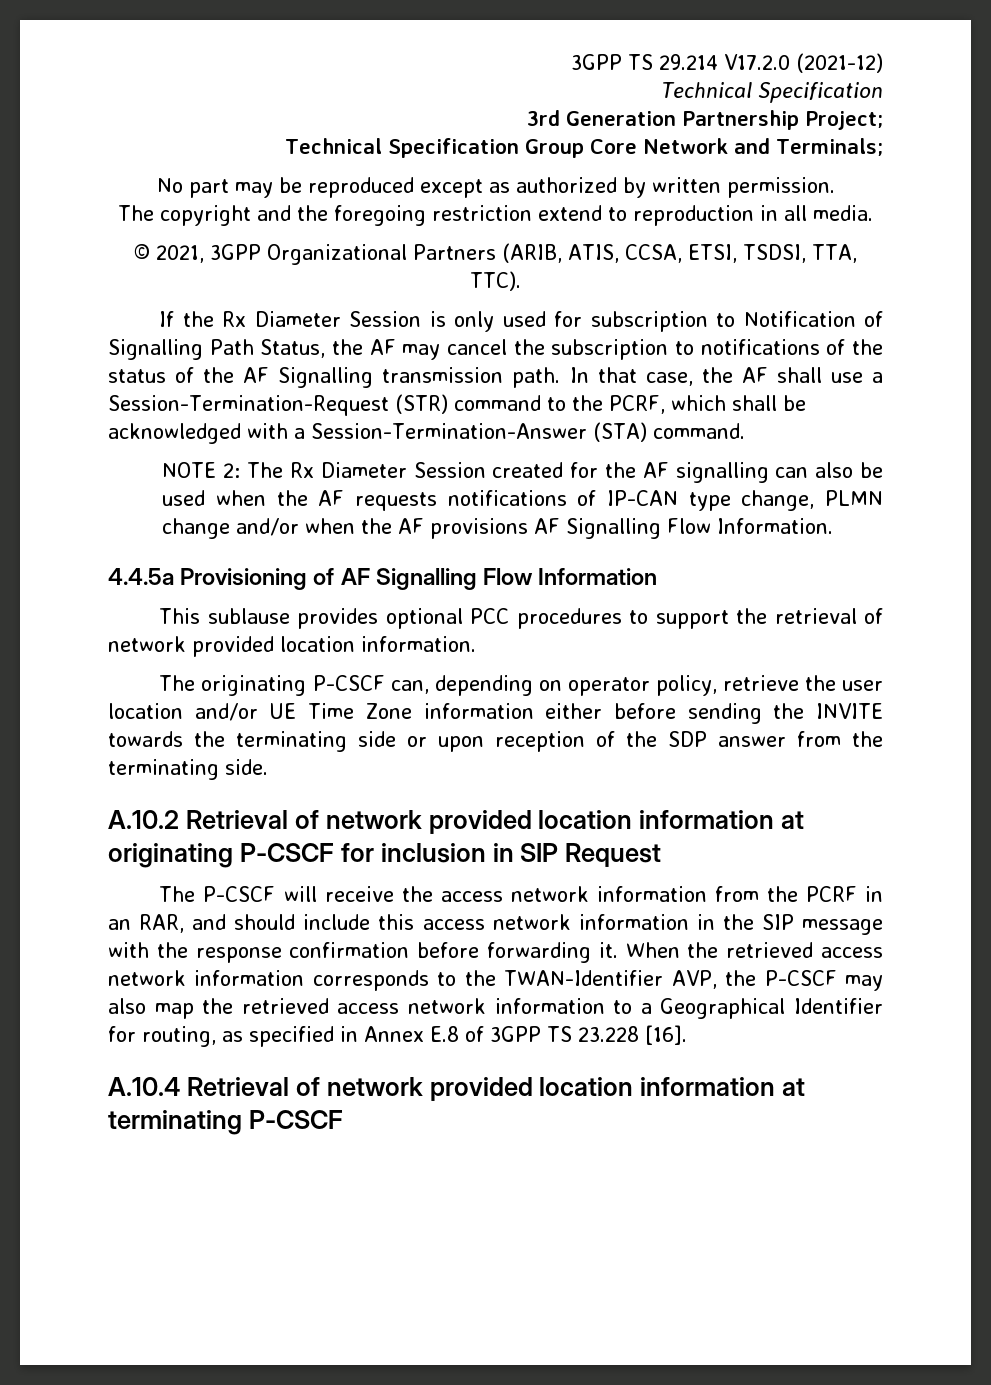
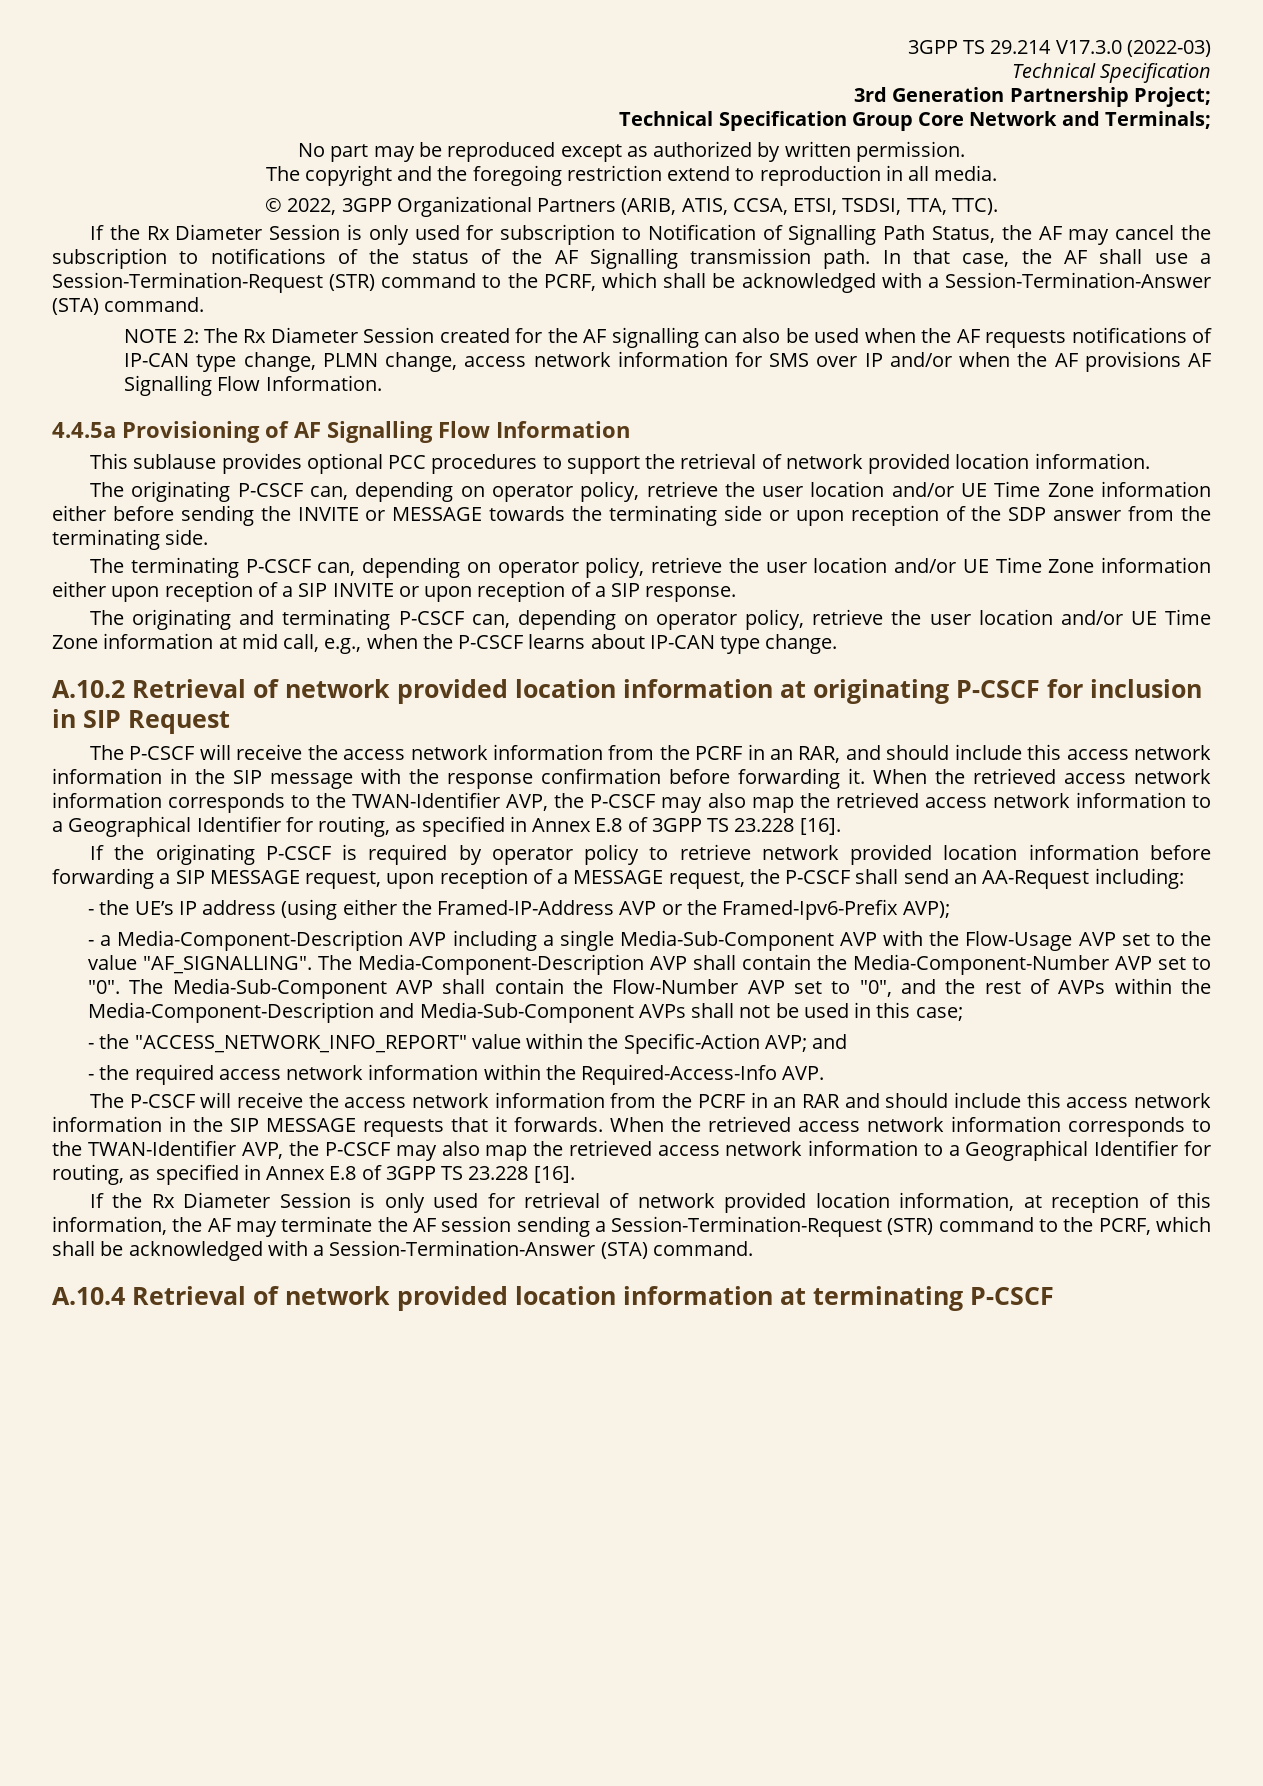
[724,53,883,73] V17.2.0 (2021-12) -> [1055,40,1212,57] V17.3.0 (2022-03)
[156,245,205,263] 2021, -> [287,198,337,215] 2022,
[162,518,231,539] change -> [385,351,883,372] change, access network information for SMS over IP
(883, 711) none -> [365,507,483,521] or MESSAGE
(268, 767) none -> [90,557,1212,578] [52,581,737,602] [90,609,1211,630] [52,633,838,654] // The terminating P-CSCF can, depending on operator policy, retrieve the user location and/or UE Time Zone information either upon reception of a SIP INVITE or upon reception of a SIP response. // The originating and terminating P-CSCF can, depending on operator policy, retrieve the user location and/or UE Time Zone information at mid call, e.g., when the P-CSCF learns about IP-CAN type change.
(687, 1035) none -> [90,844,1211,865] [52,868,1184,889] [88,899,951,920] [88,930,1212,951] [88,954,1212,975] [88,978,1212,999] [88,1002,963,1023] [88,1033,848,1054] [88,1064,825,1085] [90,1092,1212,1108] [52,1116,1211,1137] [52,1140,1212,1161] [52,1164,575,1185] [90,1192,1212,1213] [52,1216,1211,1237] [52,1240,753,1261] // If the originating P-CSCF is required by operator policy to retrieve network provided location information before forwarding a SIP MESSAGE request, upon reception of a MESSAGE request, the P-CSCF shall send an AA-Request including: // - the UE’s IP address (using either the Framed-IP-Address AVP or the Framed-Ipv6-Prefix AVP); // - a Media-Component-Description AVP including a single Media-Sub-Component AVP with the Flow-Usage AVP set to the value "AF_SIGNALLING". The Media-Component-Description AVP shall contain the Media-Component-Number AVP set to "0". The Media-Sub-Component AVP shall contain the Flow-Number AVP set to "0", and the rest of AVPs within the Media-Component-Description and Media-Sub-Component AVPs shall not be used in this case; // - the "ACCESS_NETWORK_INFO_REPORT" value within the Specific-Action AVP; and // - the required access network information within the Required-Access-Info AVP. // The P-CSCF will receive the access network information from the PCRF in an RAR and should include this access network information in the SIP MESSAGE requests that it forwards. When the retrieved access network information corresponds to the TWAN-Identifier AVP, the P-CSCF may also map the retrieved access network information to a Geographical Identifier for routing, as specified in Annex E.8 of 3GPP TS 23.228 [16]. // If the Rx Diameter Session is only used for retrieval of network provided location information, at reception of this information, the AF may terminate the AF session sending a Session-Termination-Request (STR) command to the PCRF, which shall be acknowledged with a Session-Termination-Answer (STA) command.

